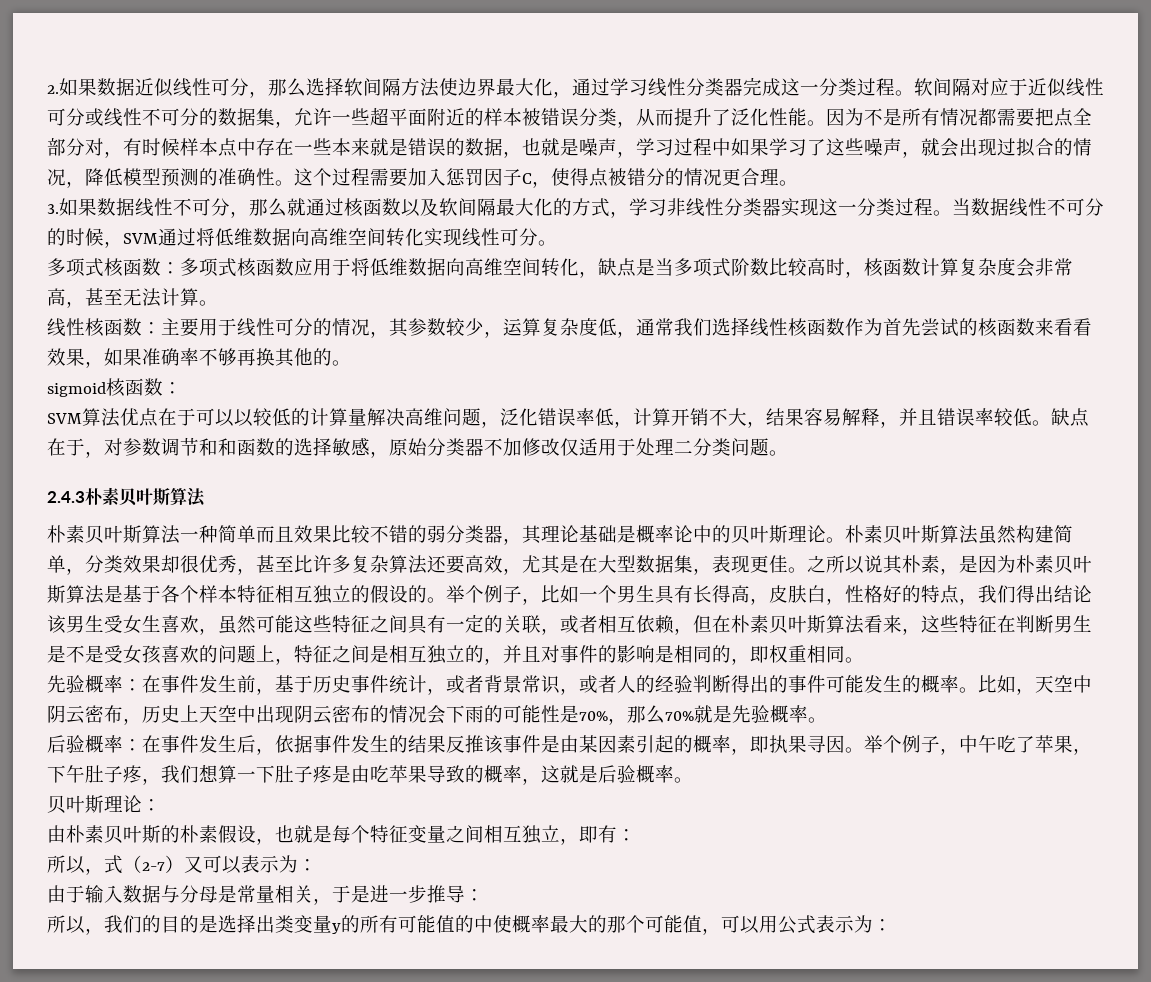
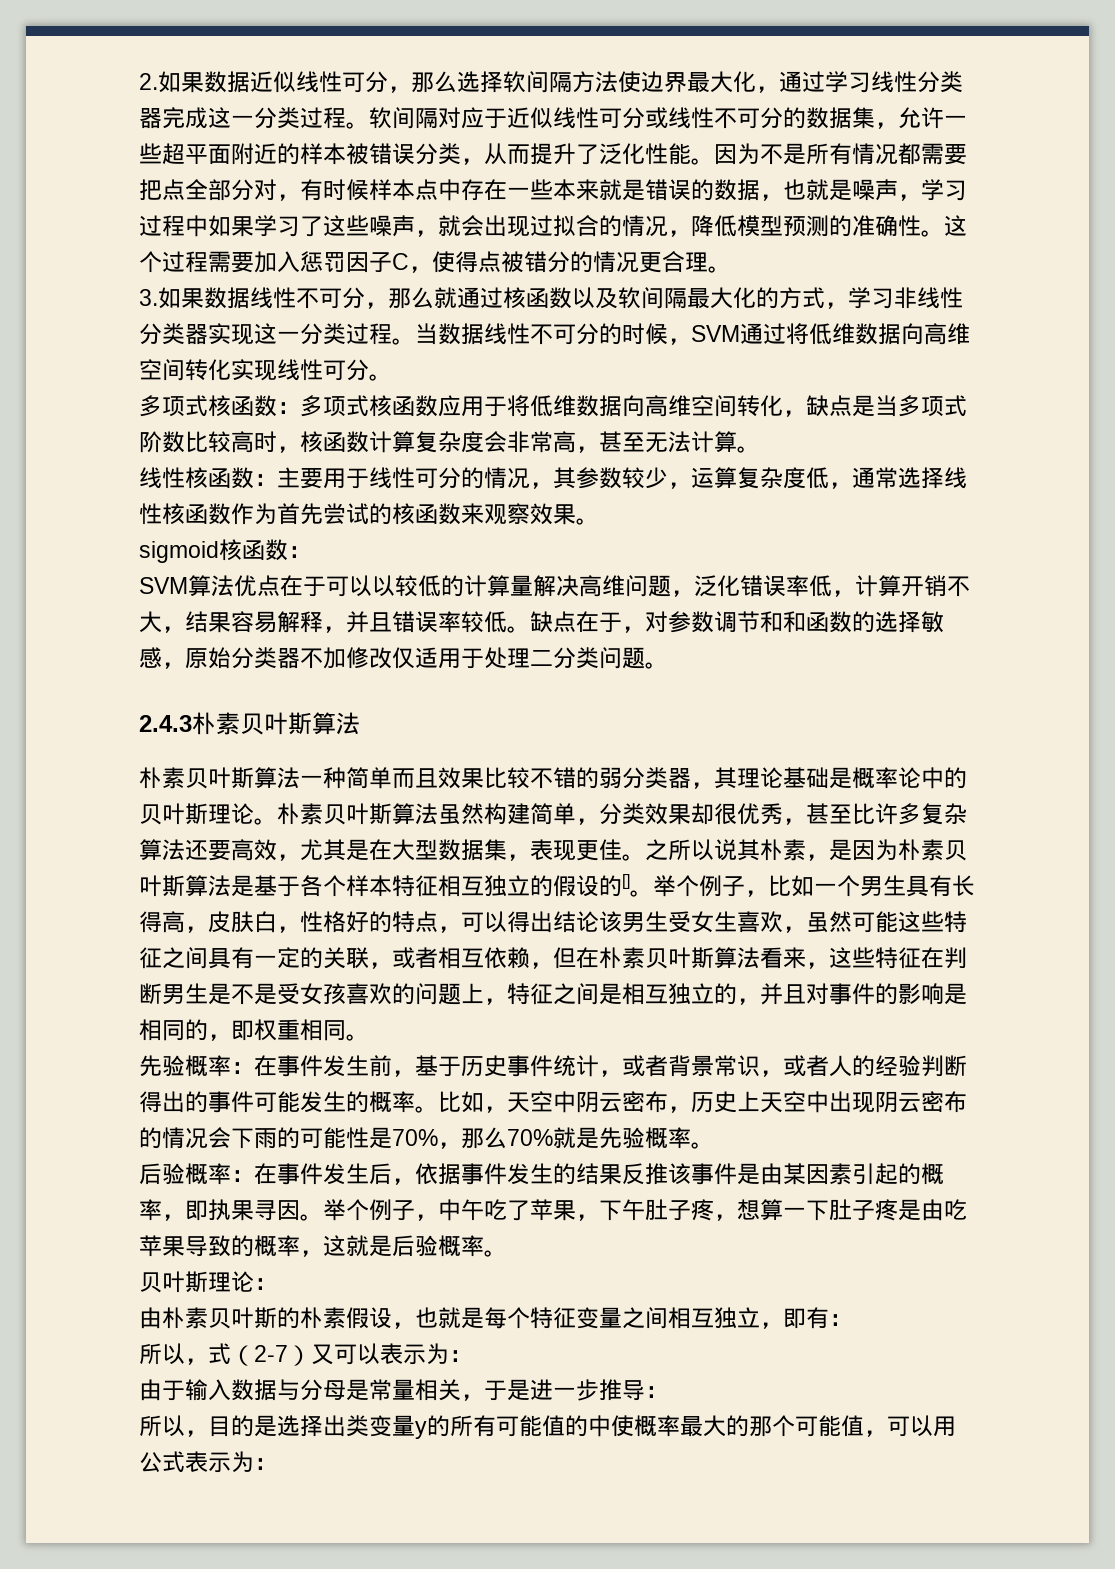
[674,318,712,336] 我们 -> (898, 478) none
[1054,318,1092,336] [47,348,332,368] 看看效果，如果准确率不够再换其他的 -> [484,503,576,525] 观察效果
(427, 594) none -> [622,874,630,889] []
[978,585,1016,603] 我们 -> [461,911,507,933] 可以
[161,765,199,783] 我们 -> (737, 1217) none
[104,915,161,933] 我们的 -> (208, 1433) none

